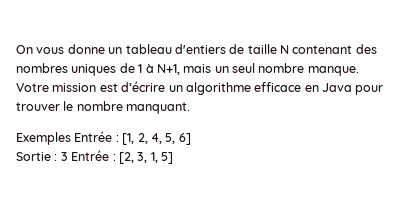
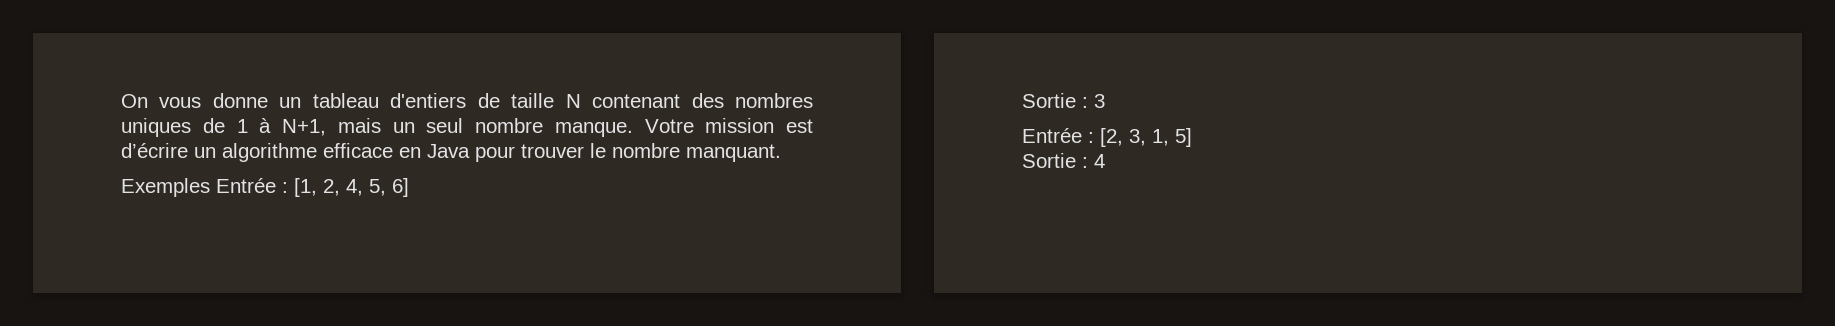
(68, 156) none -> (1105, 101) //
(173, 158) none -> [1022,153,1105,168] // Sortie : 4

